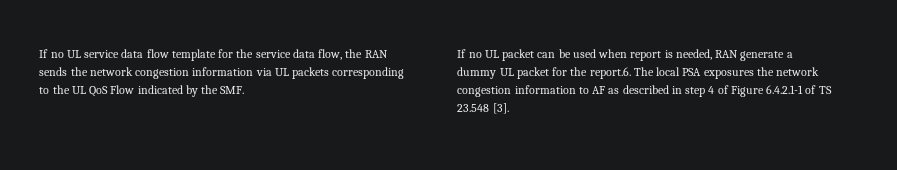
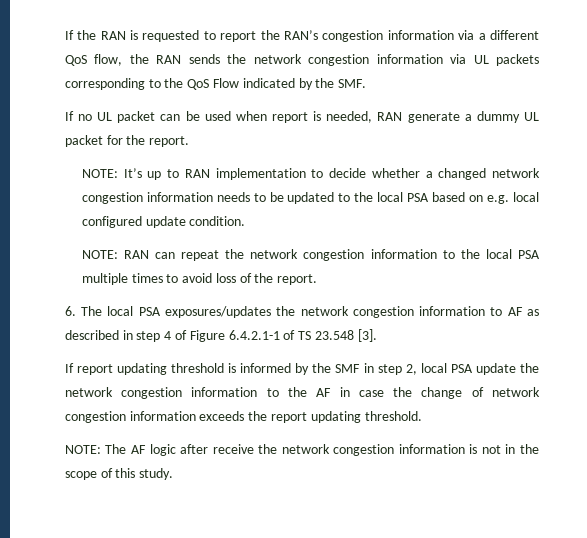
[39,49,315,61] If no UL service data flow template for the service data -> [64,30,539,42] [64,55,87,66] If the RAN is requested to report the RAN’s congestion information via a different QoS
[71,86,86,94] UL -> (184, 83) none
[589,67,631,79] report.6. -> [149,136,190,147] [81,168,541,180] [81,192,540,204] [81,216,246,228] [81,249,540,261] [81,273,318,285] [64,306,76,316] report. // NOTE: It’s up to RAN implementation to decide whether a changed network congestion information needs to be updated to the local PSA based on e.g. local configured update condition. // NOTE: RAN can repeat the network congestion information to the local PSA multiple times to avoid loss of the report. // 6.
[703,70,754,79] exposures -> [165,306,272,318] exposures/updates
(509, 108) none -> [64,363,539,375] [64,387,540,399] [64,411,422,423] [64,444,539,456] [64,468,174,480] // If report updating threshold is informed by the SMF in step 2, local PSA update the network congestion information to the AF in case the change of network congestion information exceeds the report updating threshold. // NOTE: The AF logic after receive the network congestion information is not in the scope of this study.

